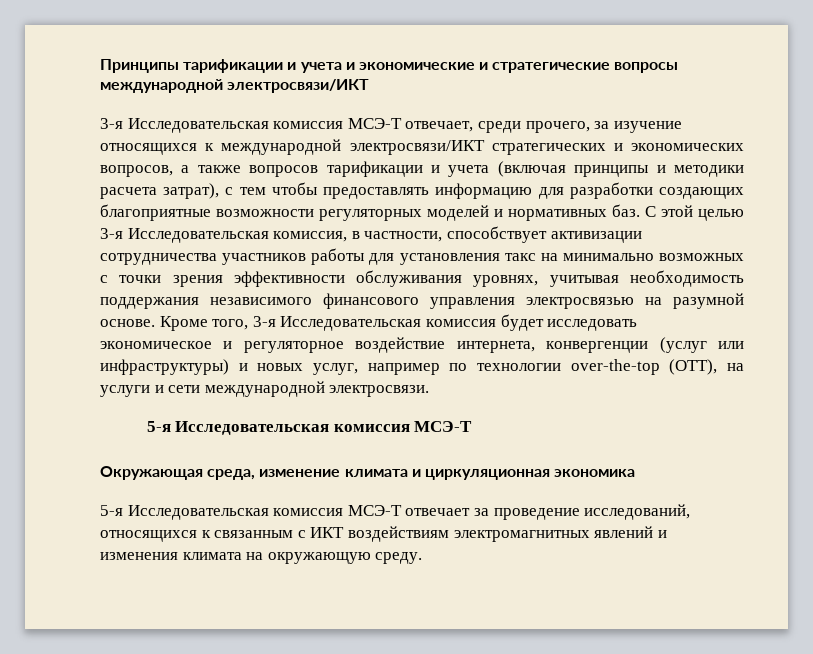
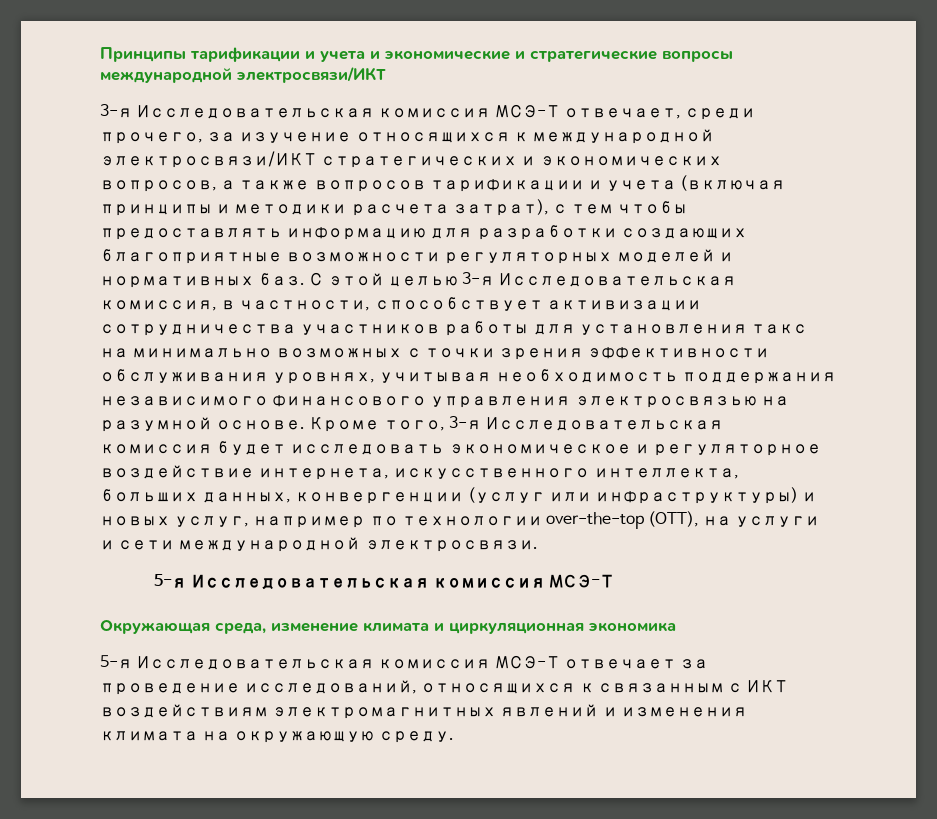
(535, 347) none -> [393,468,739,479] [100,489,292,503] искусственного интеллекта, больших данных,

